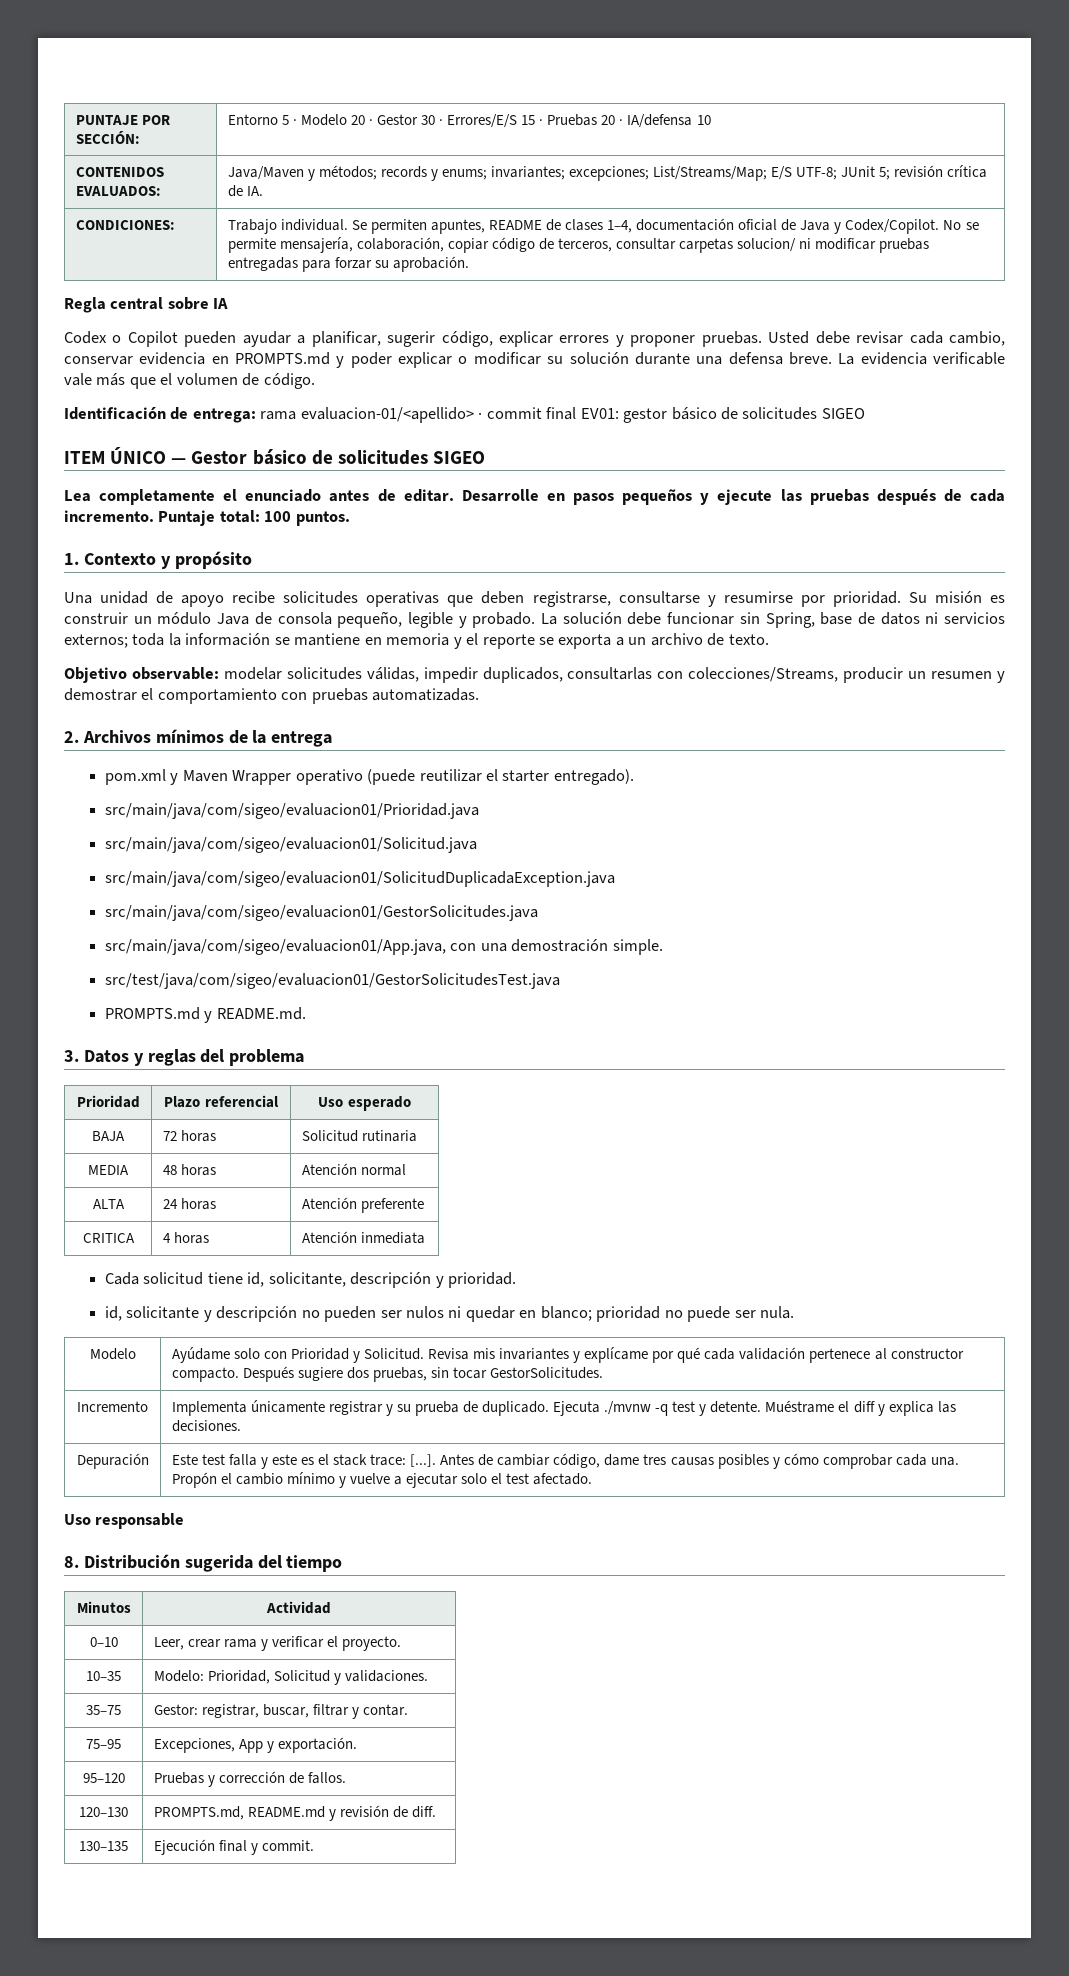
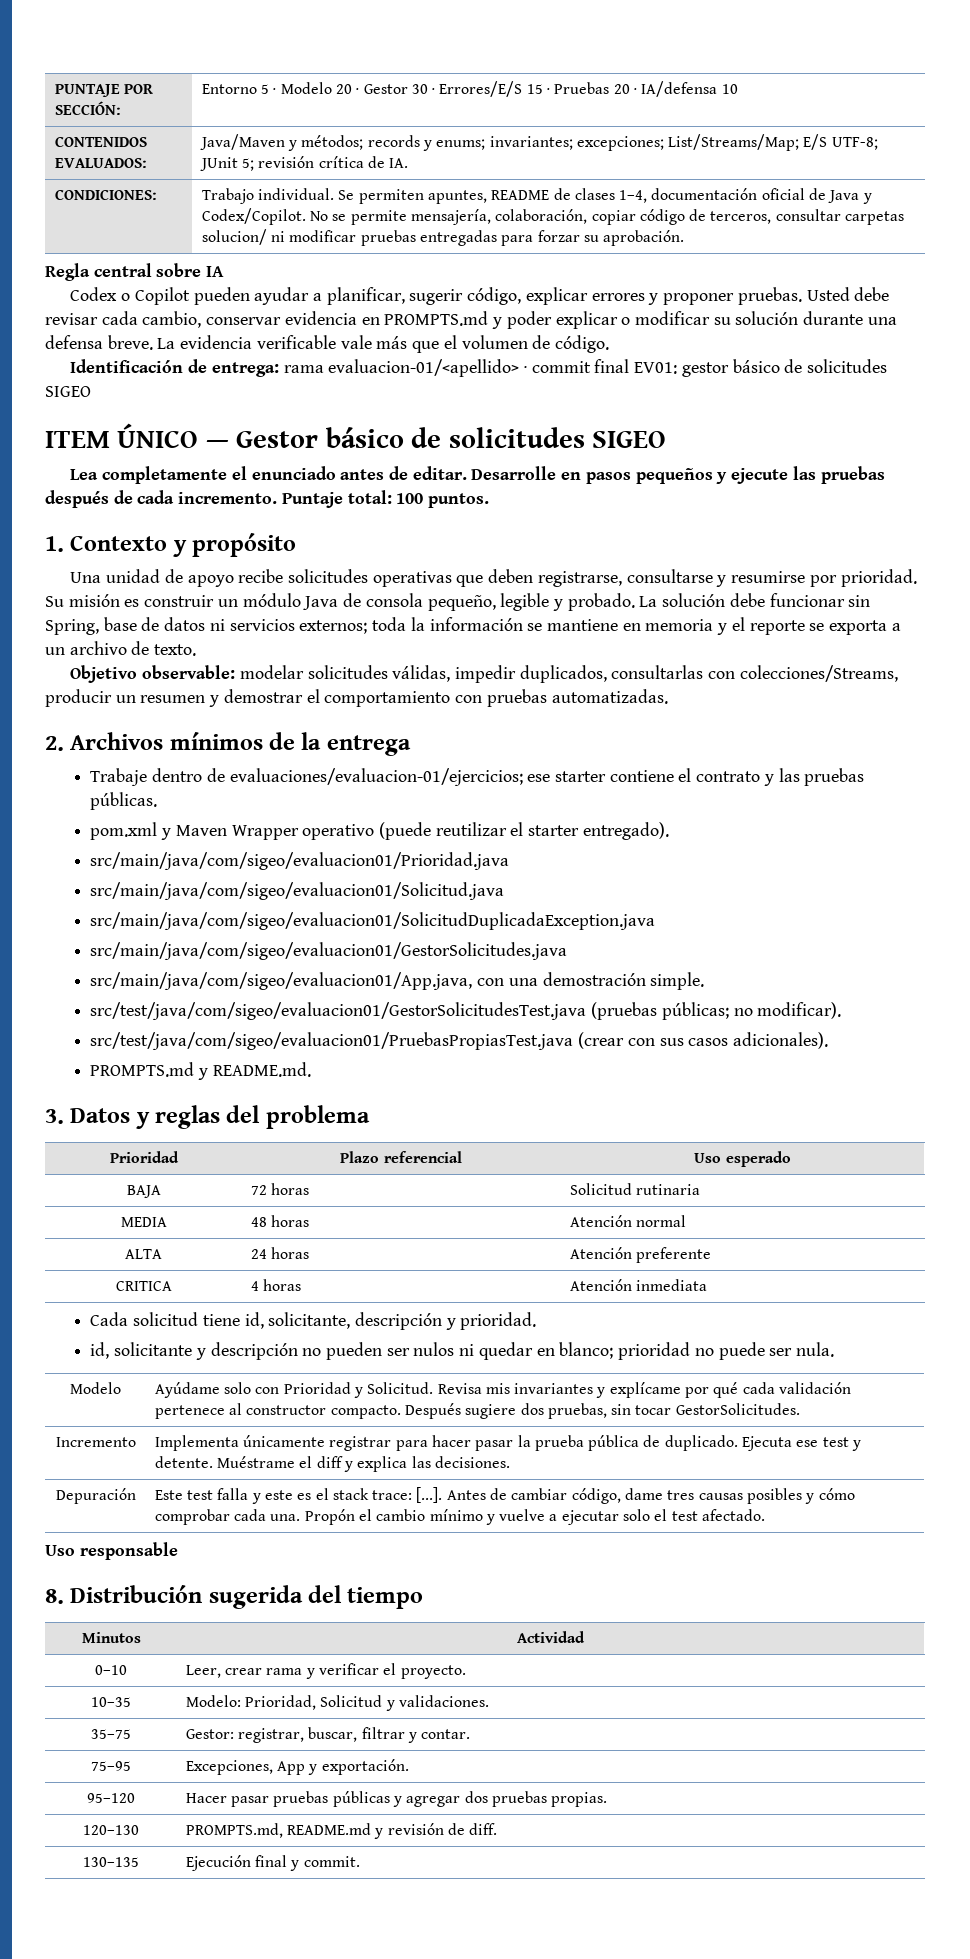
(333, 739) none -> [90,768,865,786] [90,792,158,810] // Trabaje dentro de evaluaciones/evaluacion-01/ejercicios; ese starter contiene el contrato y las pruebas públicas.
(560, 981) none -> [591,1002,842,1020] [90,1032,829,1050] (pruebas públicas; no modificar). // src/test/java/com/sigeo/evaluacion01/PruebasPropiasTest.java (crear con sus casos adicionales).
[385,1401,459,1416] y su prueba -> [395,1435,640,1451] para hacer pasar la prueba pública
[604,1401,669,1416] ./mvnw -q -> [796,1440,819,1447] ese
[153,1771,346,1787] Pruebas y corrección de fallos. -> [185,1791,608,1807] Hacer pasar pruebas públicas y agregar dos pruebas propias.

